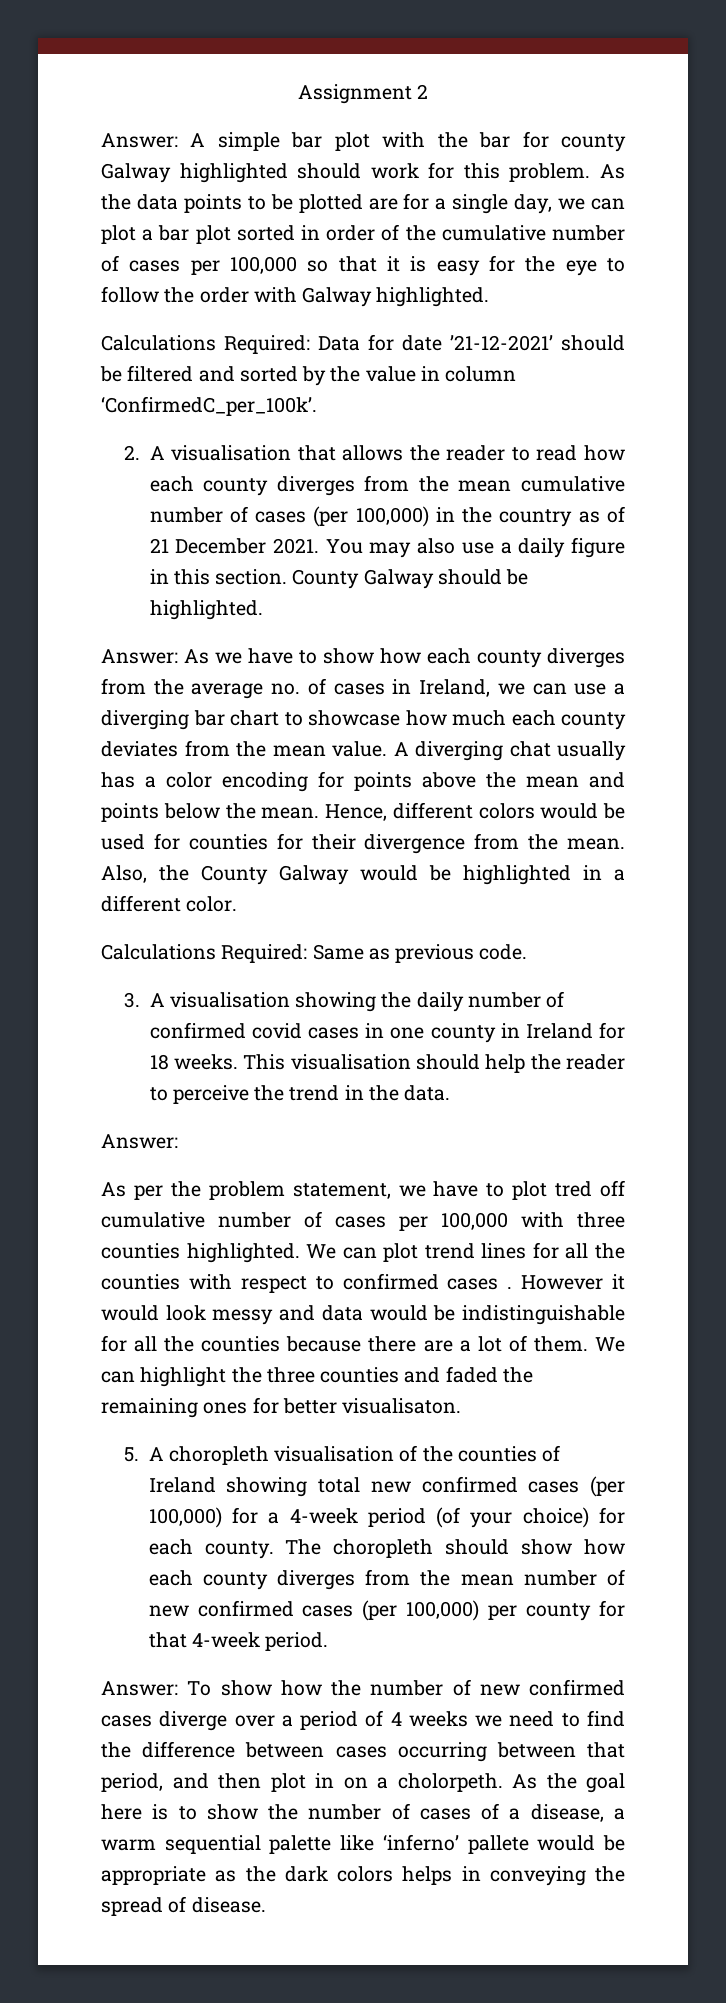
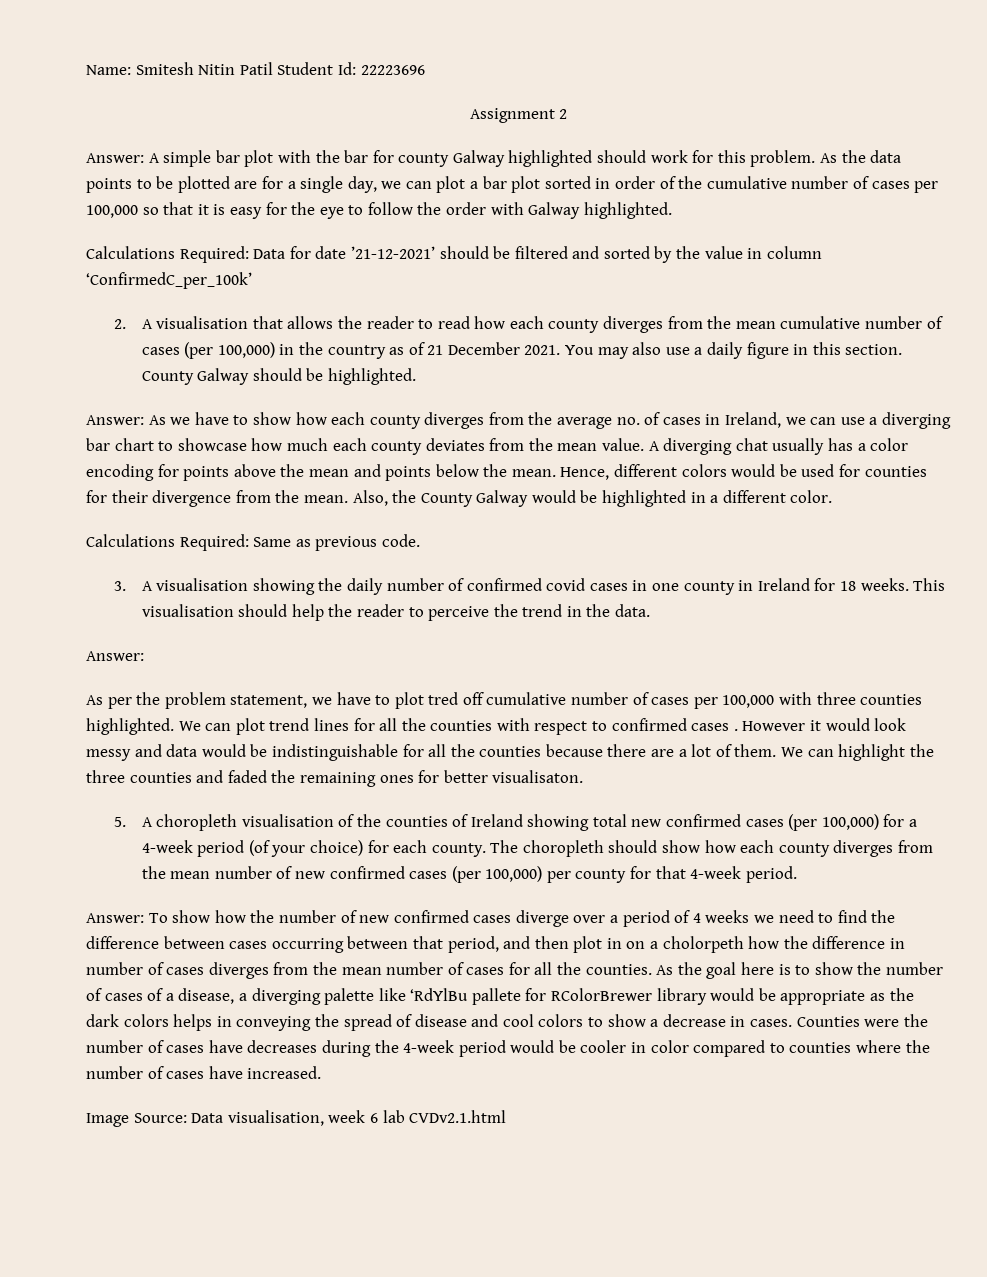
(297, 94) none -> [86,62,425,75] Name: Smitesh Nitin Patil Student Id: 22223696 //
[101,396,317,416] ‘ConfirmedC_per_100k’. -> [86,272,252,289] ‘ConfirmedC_per_100k’
[397,1773,503,1792] cholorpeth. -> [662,936,906,953] [86,962,652,979] cholorpeth how the difference in number of cases diverges from the mean number of cases for all the counties.
[101,1834,529,1854] warm sequential palette like ‘inferno’ pallete -> [251,988,707,1005] diverging palette like ‘RdYlBu pallete for RColorBrewer library
[191,1897,266,1913] disease. -> [414,1014,928,1027] [86,1040,930,1057] [86,1066,322,1079] [86,1110,507,1127] disease and cool colors to show a decrease in cases. Counties were the number of cases have decreases during the 4-week period would be cooler in color compared to counties where the number of cases have increased. // Image Source: Data visualisation, week 6 lab CVDv2.1.html

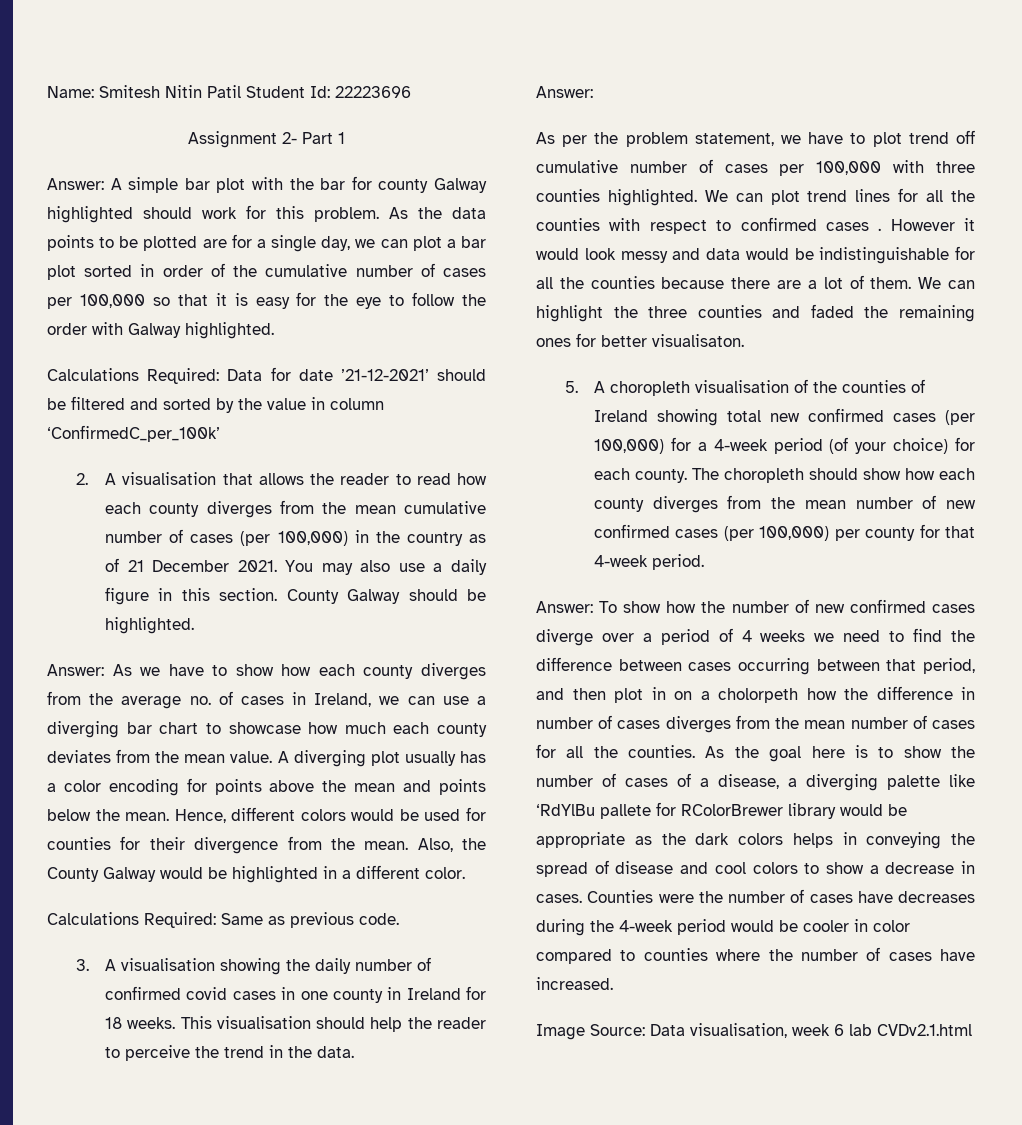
[559,109,568,119] 2 -> [282,132,345,144] 2- Part 1
[735,438,768,451] chat -> [370,751,400,766] plot
[428,692,459,705] tred -> [908,132,949,144] trend

